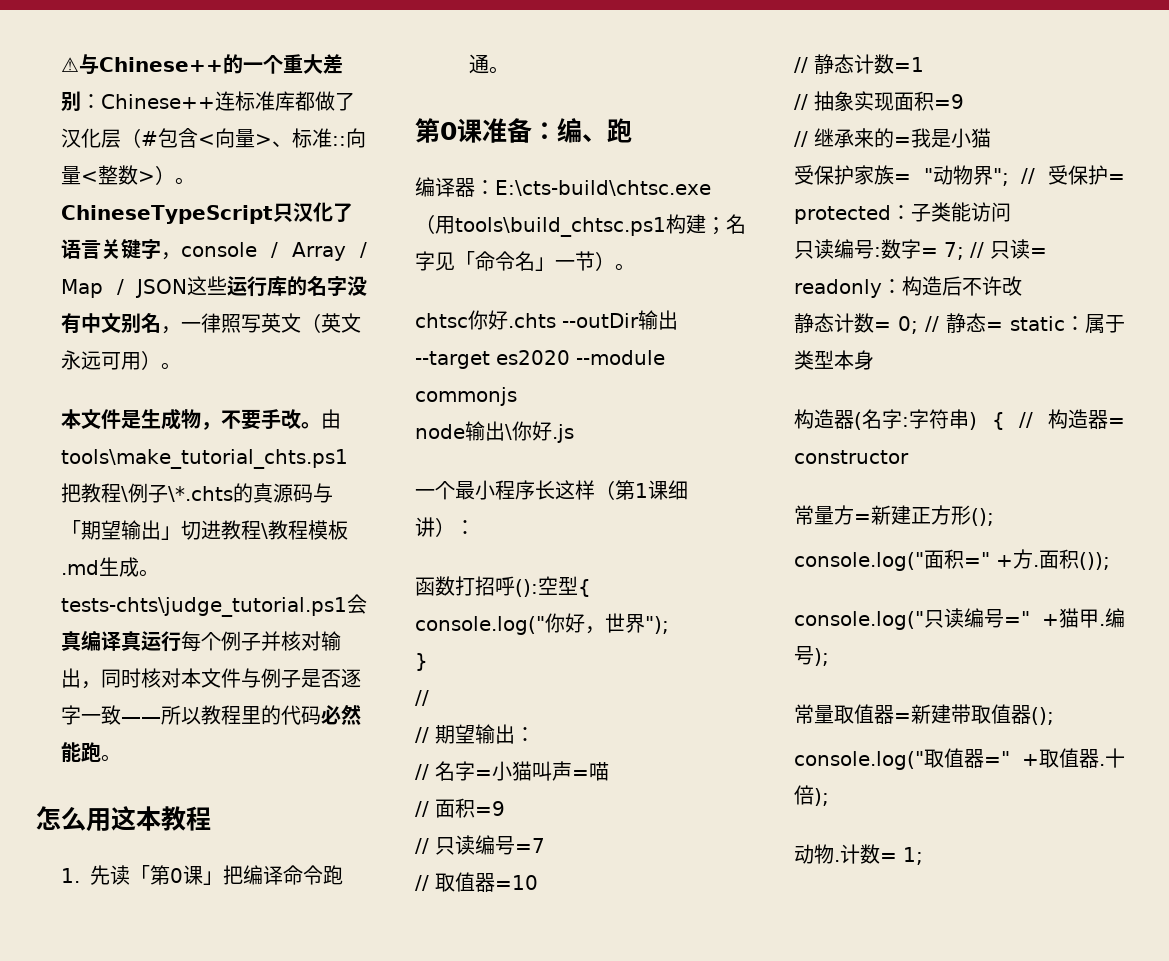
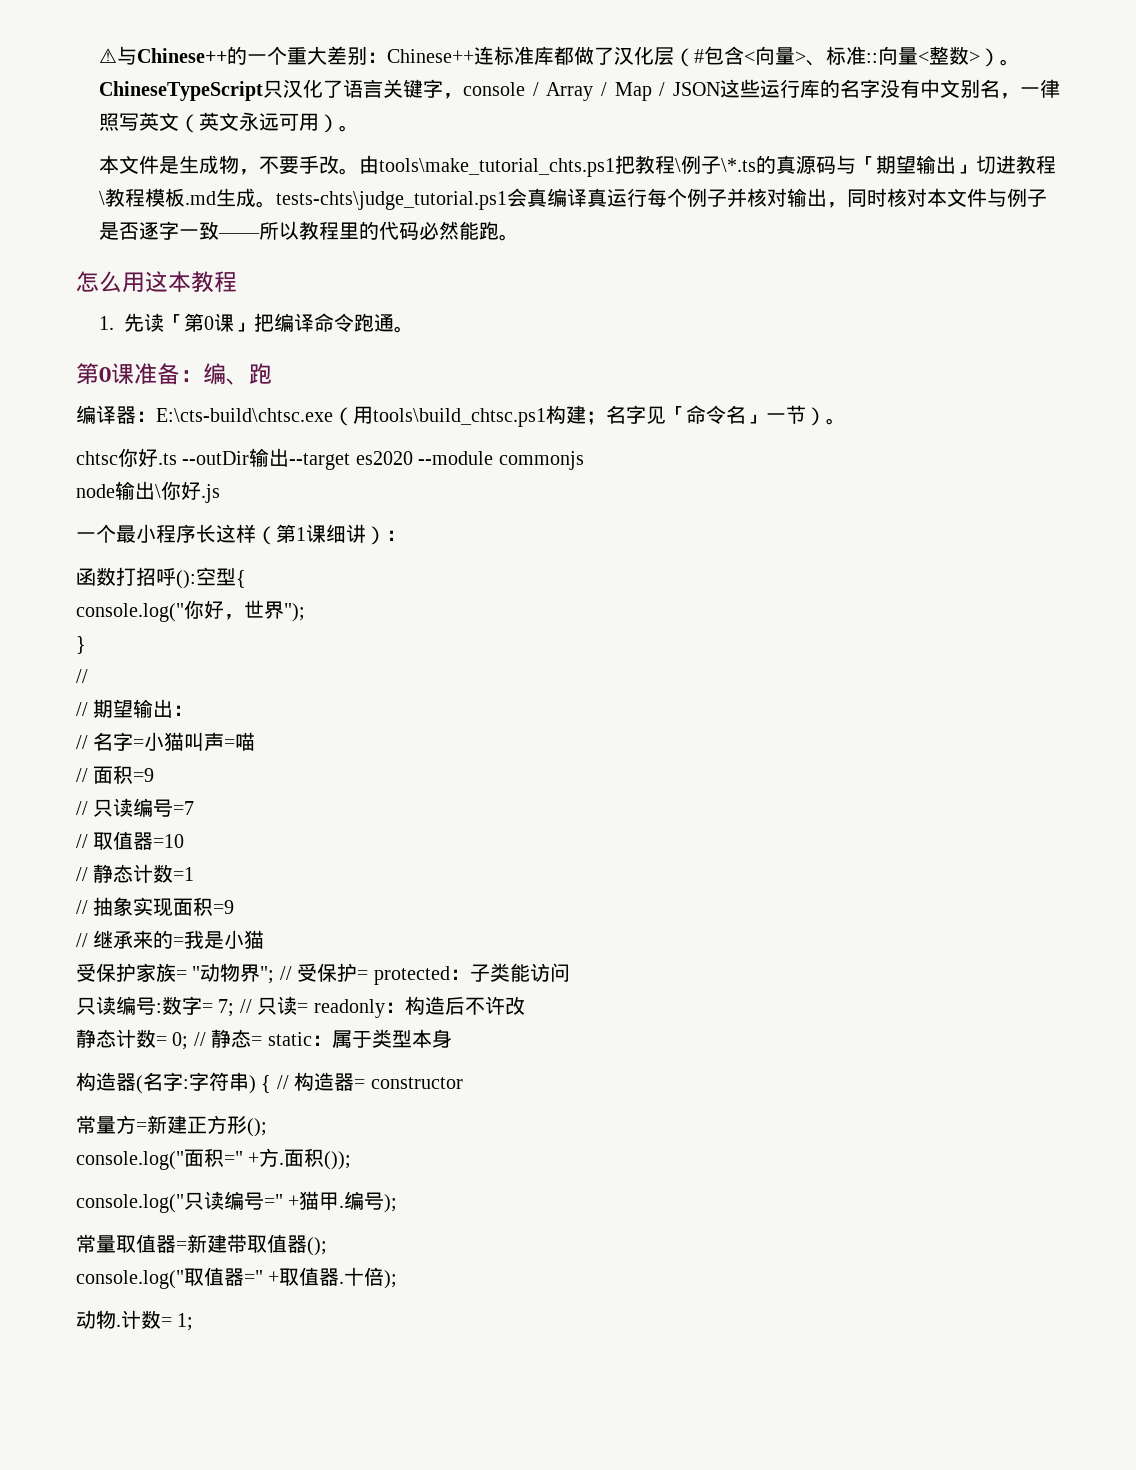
[167,486,233,502] \*.chts -> [720,158,756,172] \*.ts
[508,313,556,328] .chts -> [158,453,177,465] .ts

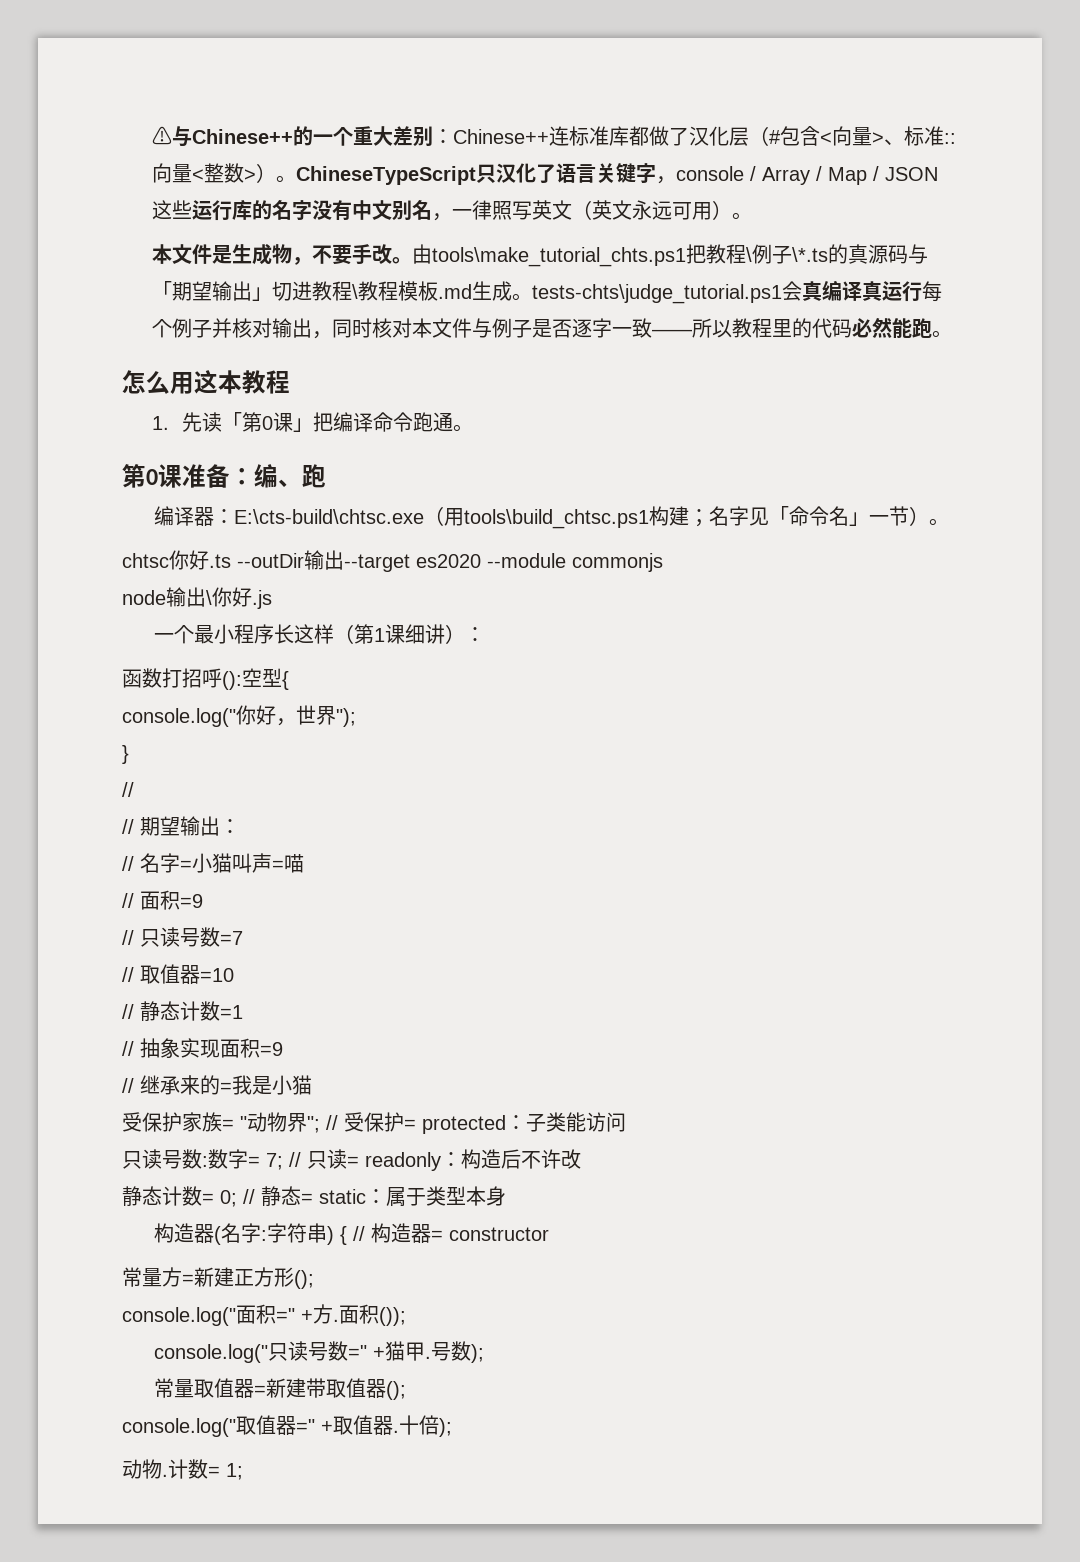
[133,798,174,817] 编号 -> [180,927,220,947] 号数
[116,996,156,1015] 编号 -> [162,1149,202,1169] 号数
[224,1191,264,1210] 编号 -> [308,1341,349,1361] 号数
[344,1191,385,1210] 编号 -> [431,1341,472,1361] 号数

